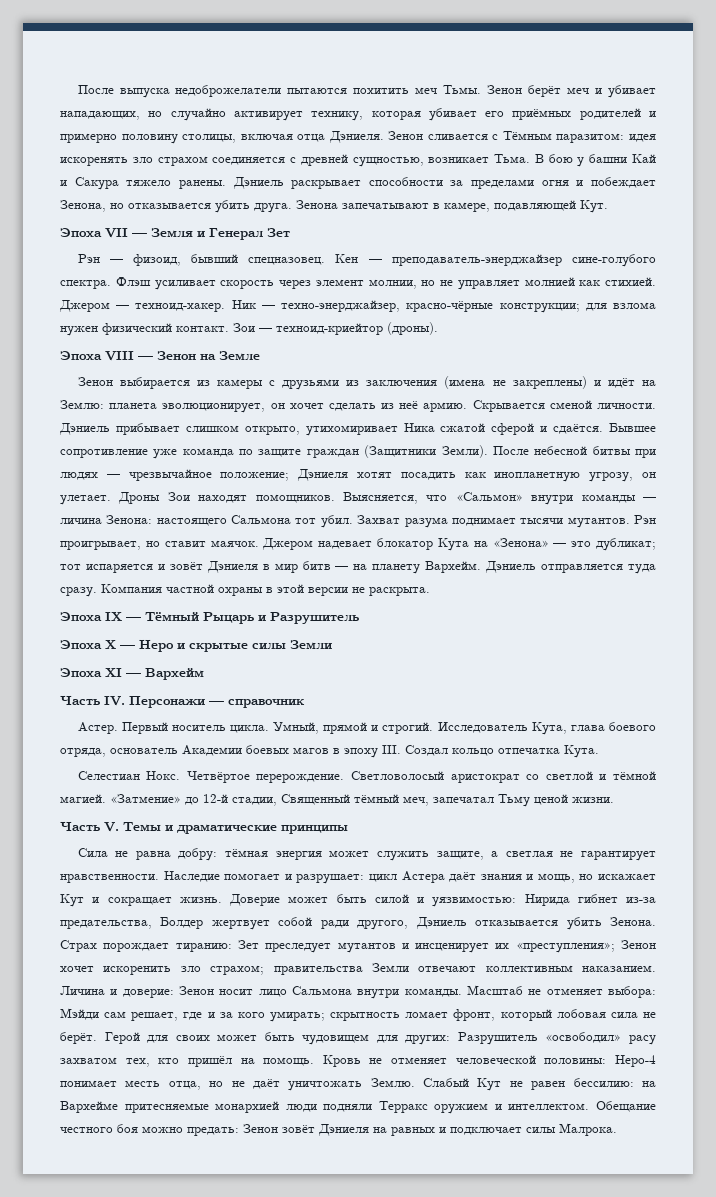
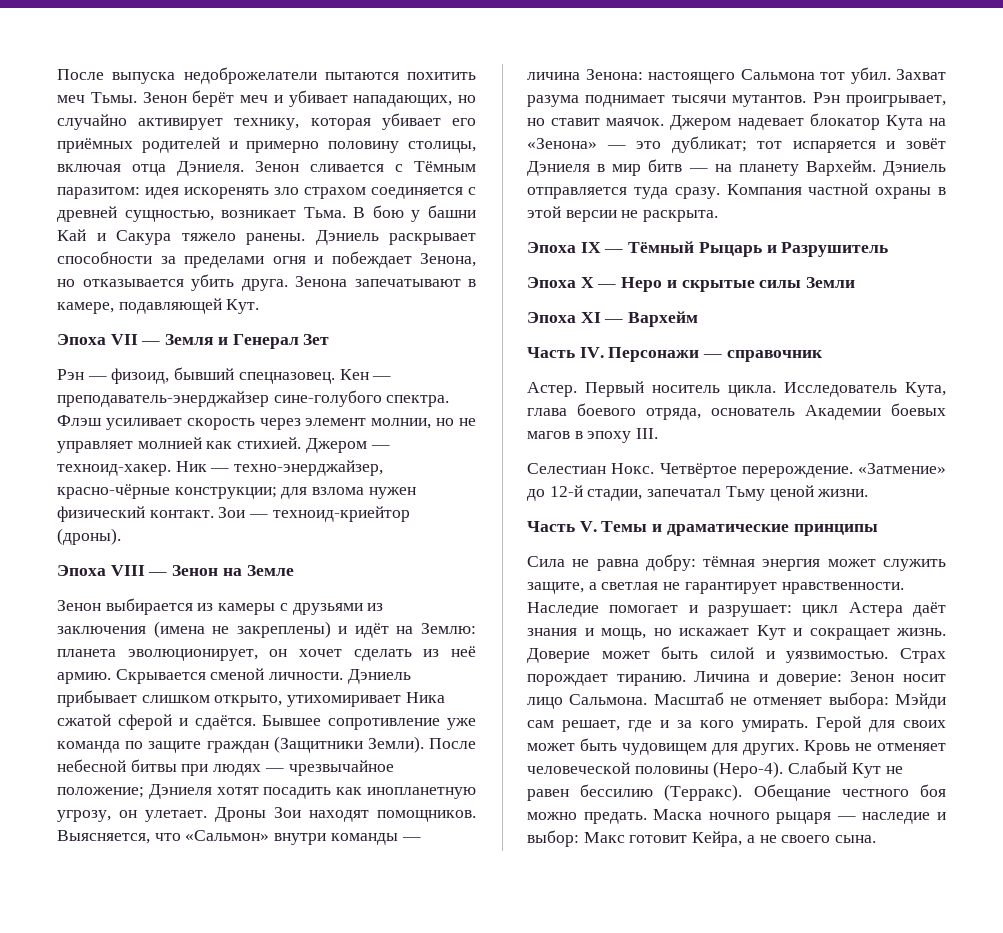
[273,722,434,734] Умный, прямой и строгий. -> (776, 391) none
[405,745,599,758] Создал кольцо отпечатка Кута. -> (659, 433) none
[350,771,657,783] [60,794,106,803] Светловолосый аристократ со светлой и тёмной магией. -> (853, 472) none
[281,794,429,806] Священный тёмный меч, -> (643, 495) none
[432,894,656,907] [60,917,657,930] [60,940,656,953] [60,963,656,975] уязвимостью: Нирида гибнет из-за предательства, Болдер жертвует собой ради другого, Дэниель отказывается убить Зенона. Страх порождает тиранию: Зет преследует мутантов и инсценирует их «преступления»; Зенон хочет искоренить зло страхом; правительства Земли отвечают коллективным наказанием. -> [786,648,946,663] [527,674,686,686] уязвимостью. Страх порождает тиранию.
[292,986,462,999] Сальмона внутри команды. -> [569,694,648,705] Сальмона.
[270,1009,656,1022] [60,1032,97,1044] умирать; скрытность ломает фронт, который лобовая сила не берёт. -> [742,720,808,732] умирать.
[405,1032,656,1045] [60,1055,656,1067] [60,1078,656,1091] [60,1101,656,1114] [60,1123,617,1136] других: Разрушитель «освободил» расу захватом тех, кто пришёл на помощь. Кровь не отменяет человеческой половины: Неро-4 понимает месть отца, но не даёт уничтожать Землю. Слабый Кут не равен бессилию: на Вархейме притесняемые монархией люди подняли Терракс оружием и интеллектом. Обещание честного боя можно предать: Зенон зовёт Дэниеля на равных и подключает силы Малрока. -> [743,740,946,755] [527,761,903,778] [527,784,946,801] [527,809,946,824] [527,830,877,847] других. Кровь не отменяет человеческой половины (Неро-4). Слабый Кут не равен бессилию (Терракс). Обещание честного боя можно предать. Маска ночного рыцаря — наследие и выбор: Макс готовит Кейра, а не своего сына.

